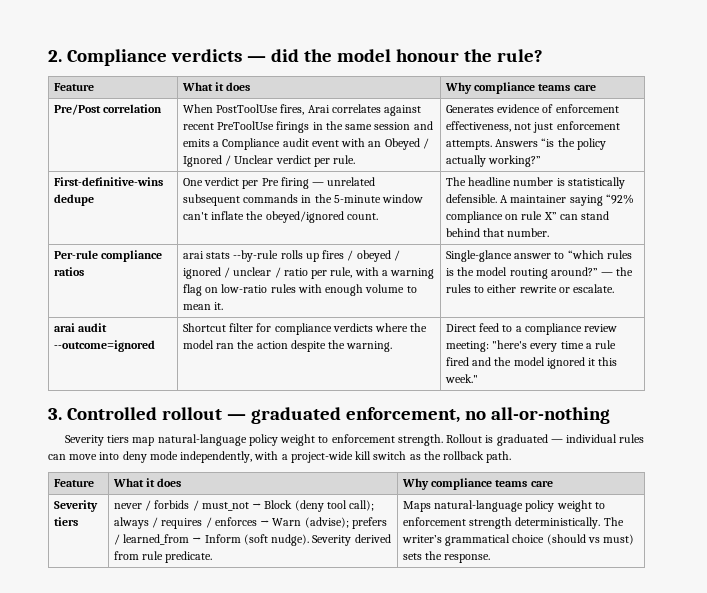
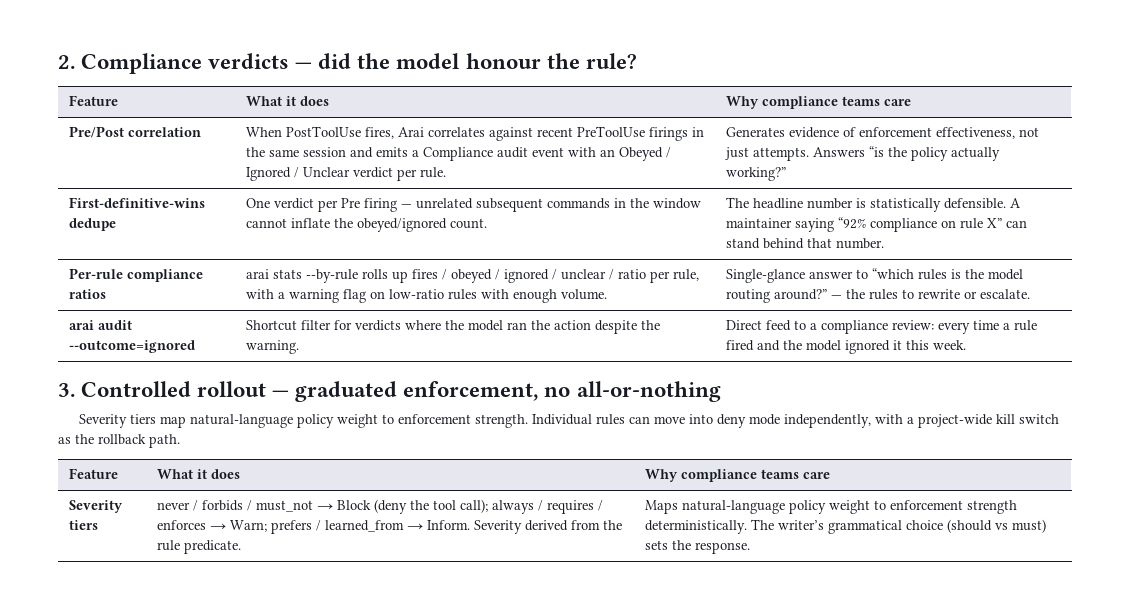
[556,121,620,130] enforcement -> (750, 153) none
[333,194,424,203] [182,212,208,220] 5-minute window can't -> [653,198,702,209] [246,218,288,228] window cannot
[365,284,417,293] [182,302,224,310] volume to mean it. -> [561,289,608,300] volume.
[487,284,517,293] either -> (915, 294) none
[274,323,332,335] compliance -> (353, 325) none
[584,324,618,332] [445,340,528,352] review meeting: "here's -> [892,320,935,330] review:
[444,374,478,383] week." -> [933,340,967,350] week.
[446,434,618,446] Rollout is graduated — individual -> [532,414,593,425] Individual
(324, 506) none -> [410,500,430,510] the
[272,517,349,528] Warn (advise); -> [230,520,268,532] Warn;
[204,534,310,546] Inform (soft nudge). -> [427,520,471,530] Inform.
(139, 555) none -> [603,520,623,530] the

